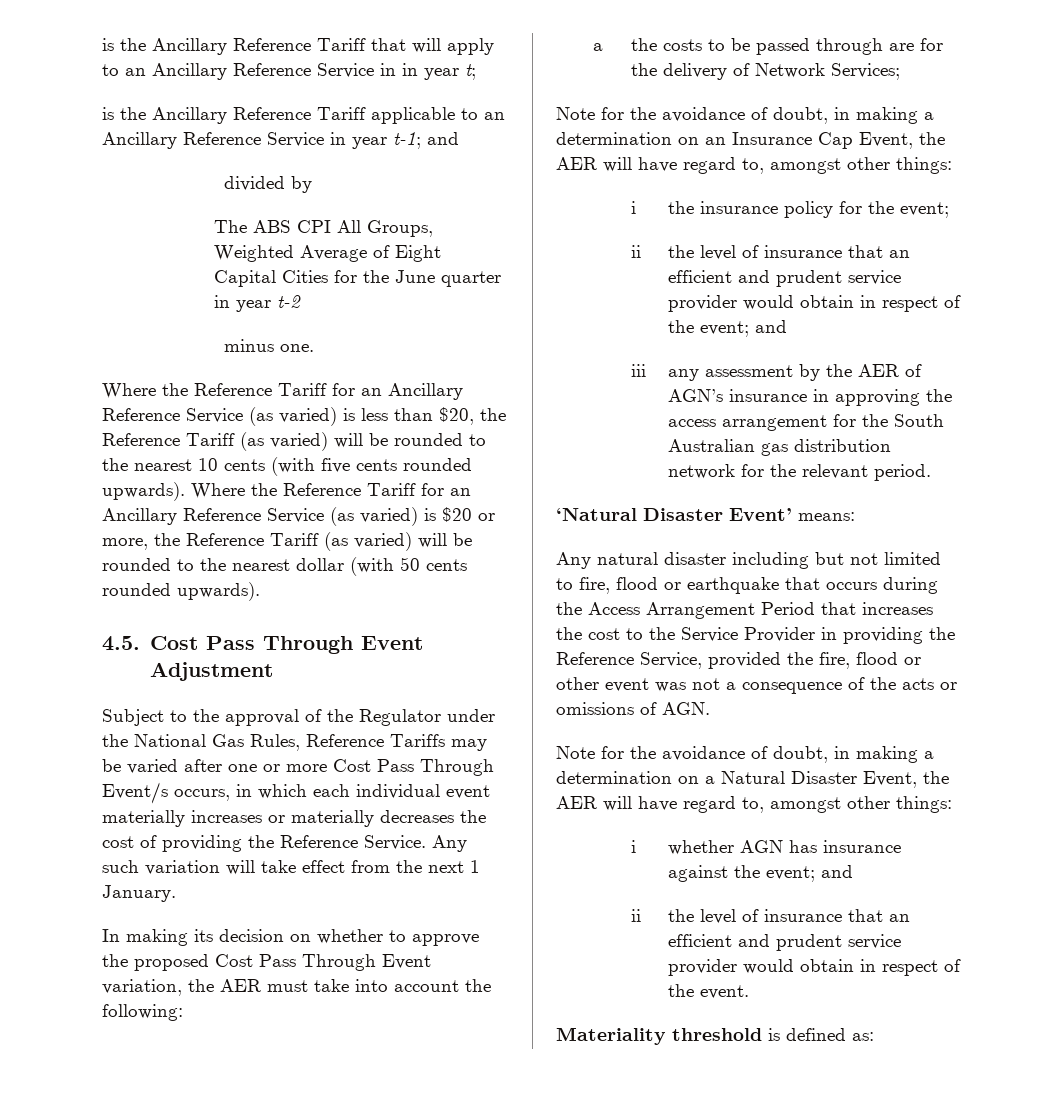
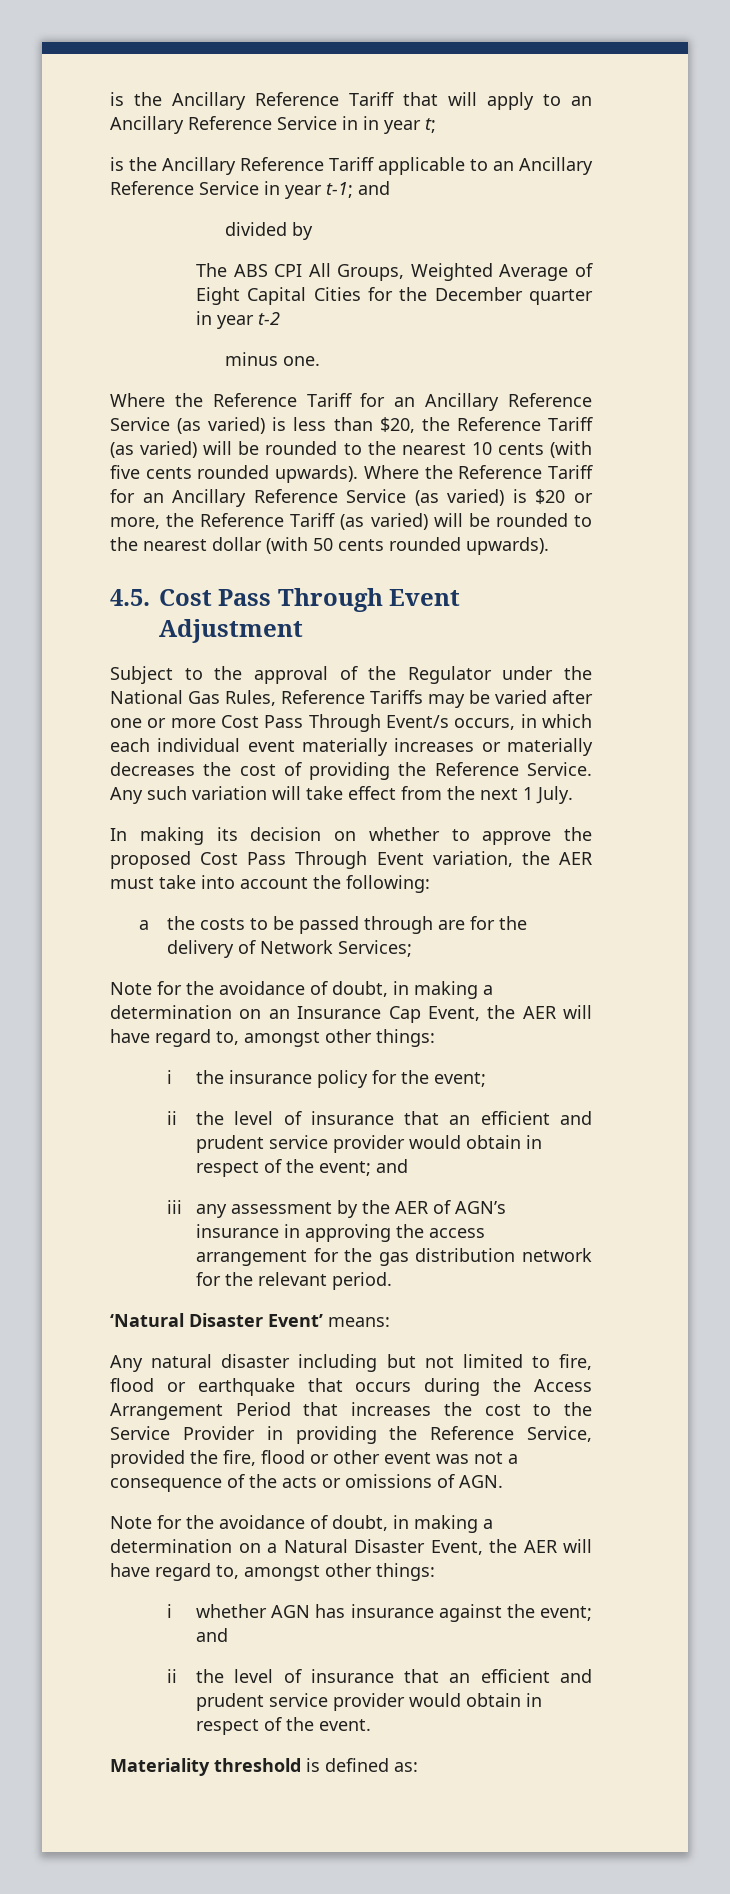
[395,270,436,283] June -> [434,287,523,301] December
[102,885,176,902] January. -> [536,786,573,804] July.
[894,414,945,427] [668,439,756,452] South Australian -> (373, 1255) none

